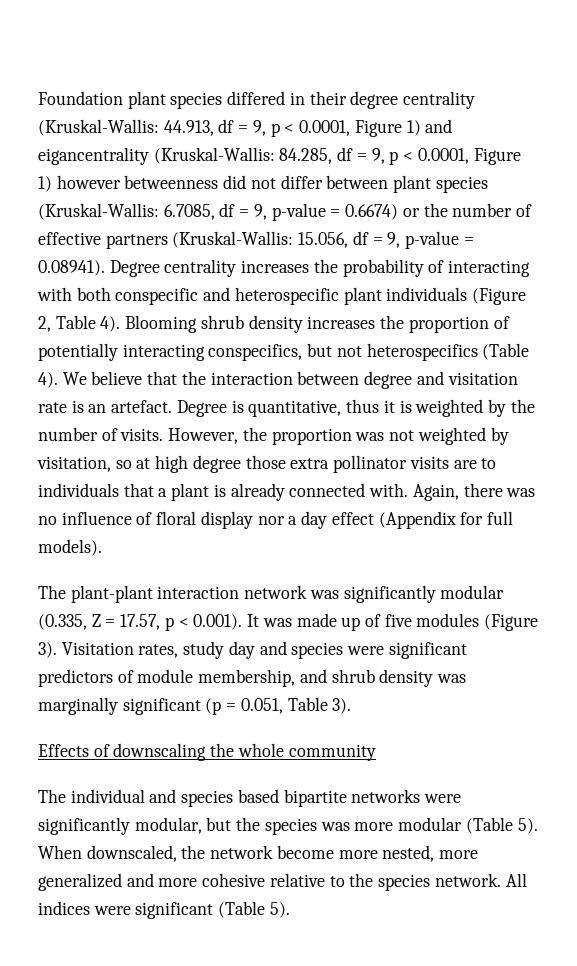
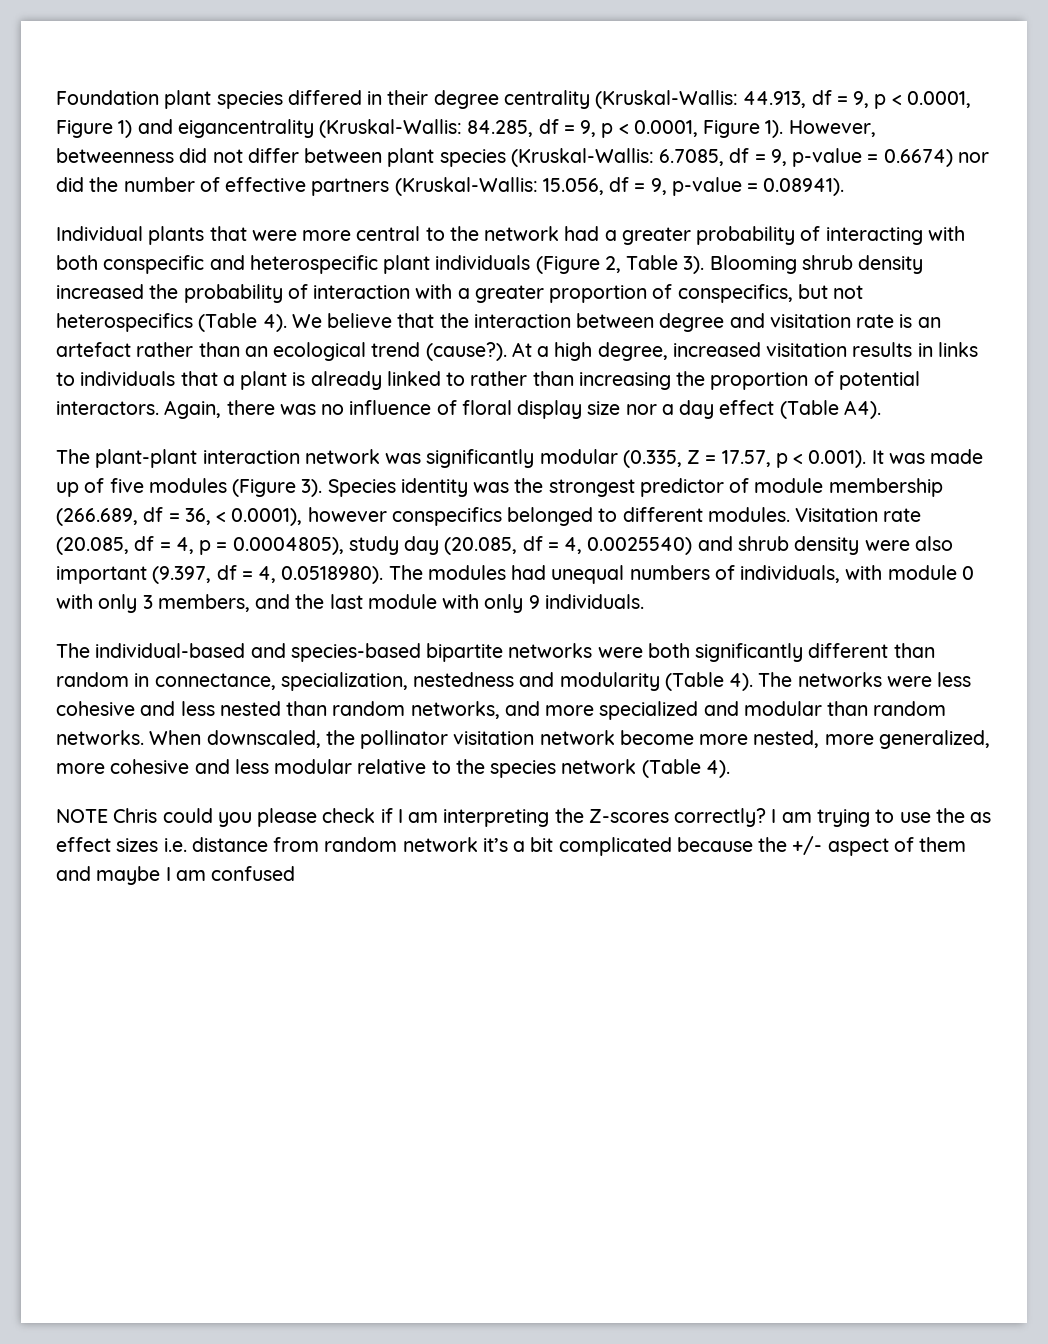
[38,175,121,192] 1) however -> [765,120,876,138] 1). However,
[402,208,420,217] or -> [957,152,989,163] [56,177,84,192] nor did
[109,259,338,277] Degree centrality increases the -> [56,226,691,245] // Individual plants that were more central to the network had a greater
[100,316,121,332] 4). -> [683,256,705,274] 3).
[307,315,510,333] [38,343,205,361] increases the proportion of potentially interacting -> [56,284,673,303] increased the probability of interaction with a greater proportion of
[111,399,535,417] [38,427,509,445] [37,455,477,473] artefact. Degree is quantitative, thus it is weighted by the number of visits. However, the proportion was not weighted by visitation, so at high degree those extra pollinator visits are -> [56,342,978,361] artefact rather than an ecological trend (cause?). At a high degree, increased visitation results in links
[289,483,409,497] connected with. -> [386,371,920,390] [56,401,159,415] linked to rather than increasing the proportion of potential interactors.
(253, 520) none -> [587,401,621,415] size
[378,511,513,529] [38,539,102,556] (Appendix for full models). -> [779,400,881,419] (Table A4).
[61,641,467,659] [38,669,467,687] [38,697,352,715] [38,743,376,761] [38,789,462,807] [38,817,538,835] Visitation rates, study day and species were significant predictors of module membership, and shrub density was marginally significant (p = 0.051, Table 3). // Effects of downscaling the whole community // The individual and species based bipartite networks were significantly modular, but the species was more modular (Table 5). -> [327,478,943,497] [56,507,922,526] [56,536,953,555] [56,565,974,584] [56,594,644,613] [56,643,935,662] [56,672,972,691] [56,701,947,720] [56,730,144,745] Species identity was the strongest predictor of module membership (266.689, df = 36, < 0.0001), however conspecifics belonged to different modules. Visitation rate (20.085, df = 4, p = 0.0004805), study day (20.085, df = 4, 0.0025540) and shrub density were also important (9.397, df = 4, 0.0518980). The modules had unequal numbers of individuals, with module 0 with only 3 members, and the last module with only 9 individuals. // The individual-based and species-based bipartite networks were both significantly different than random in connectance, specialization, nestedness and modularity (Table 4). The networks were less cohesive and less nested than random networks, and more specialized and modular than random networks.
(206, 852) none -> [360,730,535,749] pollinator visitation
[38,873,527,891] [38,901,290,919] generalized and more cohesive relative to the species network. All indices were significant (Table 5). -> [878,730,990,749] [56,759,730,778] [56,808,992,827] [56,836,967,856] [56,866,296,885] generalized, more cohesive and less modular relative to the species network (Table 4). // NOTE Chris could you please check if I am interpreting the Z-scores correctly? I am trying to use the as effect sizes i.e. distance from random network it’s a bit complicated because the +/- aspect of them and maybe I am confused

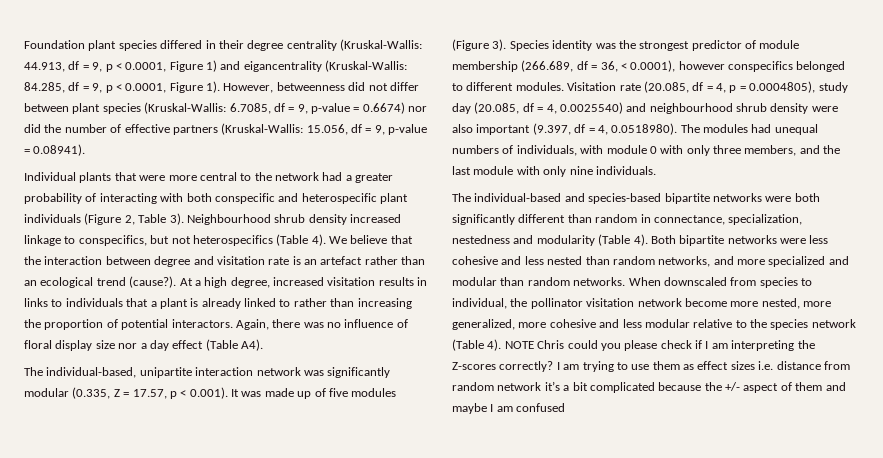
[709,255,797,274] Blooming -> [186,214,271,225] Neighbourhood
[149,284,673,303] the probability of interaction with a greater proportion of -> [24,235,76,246] linkage to
[95,449,198,468] plant-plant -> [46,367,192,378] individual-based, unipartite
(733, 543) none -> [649,103,733,114] neighbourhood
[142,595,153,609] 3 -> [713,145,741,154] three
[528,595,540,609] 9 -> [569,166,593,175] nine
[758,672,793,687] The -> [650,235,725,246] Both bipartite
[206,730,321,748] downscaled, -> [663,277,812,288] [452,298,507,309] downscaled from species to individual,
(730, 769) // -> (502, 345) none
[935,808,965,823] the -> [652,361,680,370] them

